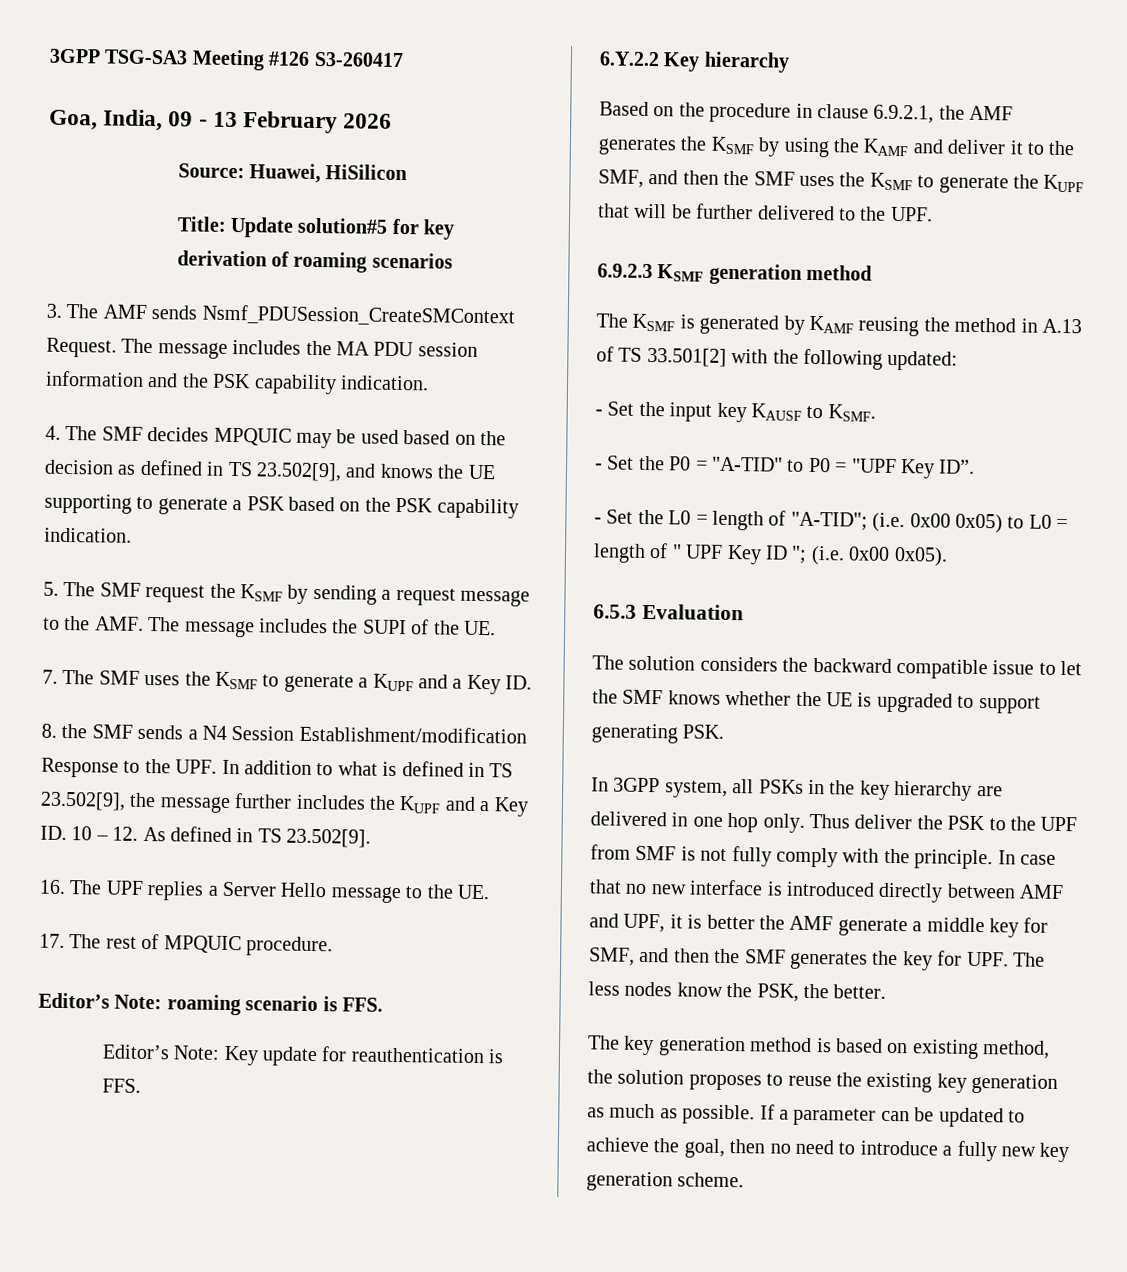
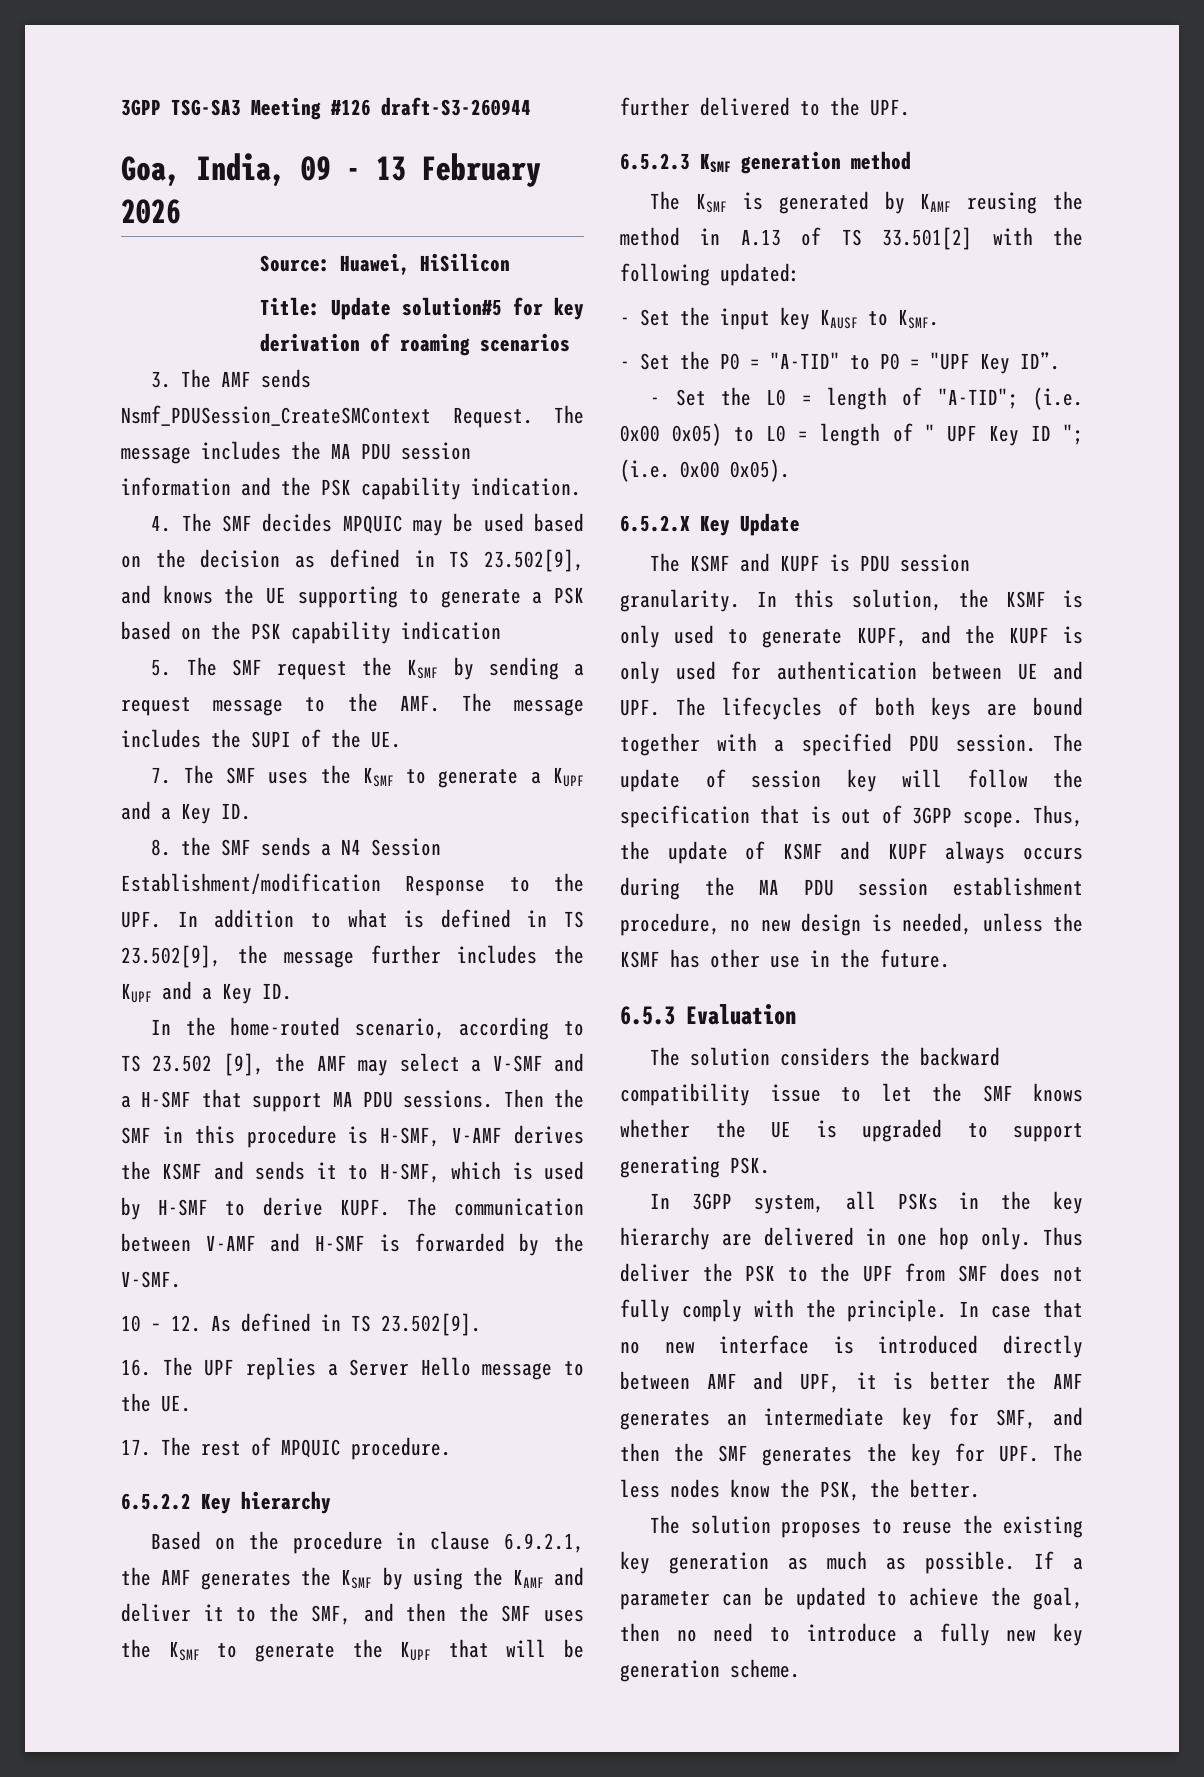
[313,51,404,68] S3-260417 -> [381,97,531,116] draft-S3-260944
[44,527,132,543] indication. -> [401,621,501,640] indication
(67, 833) none -> [151,1017,584,1040] [121,1053,585,1076] [121,1089,584,1112] [121,1125,584,1148] [121,1161,584,1183] [121,1197,584,1220] [121,1233,584,1256] [121,1271,181,1288] // In the home-routed scenario, according to TS 23.502 [9], the AMF may select a V-SMF and a H-SMF that support MA PDU sessions. Then the SMF in this procedure is H-SMF, V-AMF derives the KSMF and sends it to H-SMF, which is used by H-SMF to derive KUPF. The communication between V-AMF and H-SMF is forwarded by the V-SMF. //
[38,992,383,1016] [101,1044,505,1067] [101,1078,141,1093] [599,51,660,67] Editor’s Note: roaming scenario is FFS. // Editor’s Note: Key update for reauthentication is FFS. // 6.Y.2.2 -> [121,1493,191,1510] 6.5.2.2
[597,263,653,279] 6.9.2.3 -> [620,153,690,170] 6.5.2.3
(948, 556) none -> [620,513,800,536] [650,553,971,572] [620,589,1083,612] [620,625,1083,648] [620,661,1083,684] [620,697,1083,720] [620,733,1083,756] [620,769,1083,792] [620,805,1083,828] [620,841,1083,864] [620,877,1083,900] [620,913,1083,936] [620,949,950,968] // 6.5.2.X Key Update // The KSMF and KUPF is PDU session granularity. In this solution, the KSMF is only used to generate KUPF, and the KUPF is only used for authentication between UE and UPF. The lifecycles of both keys are bound together with a specified PDU session. The update of session key will follow the specification that is out of 3GPP scope. Thus, the update of KSMF and KUPF always occurs during the MA PDU session establishment procedure, no new design is needed, unless the KSMF has other use in the future.
[896,659,988,680] compatible -> [620,1083,750,1106] compatibility
[680,846,696,861] is -> [1000,1263,1041,1282] does
[837,917,985,937] generate a middle -> [620,1407,885,1430] generates an intermediate
[623,1035,1051,1060] [587,1069,613,1084] key generation method is based on existing method, the -> (681, 1524) none

